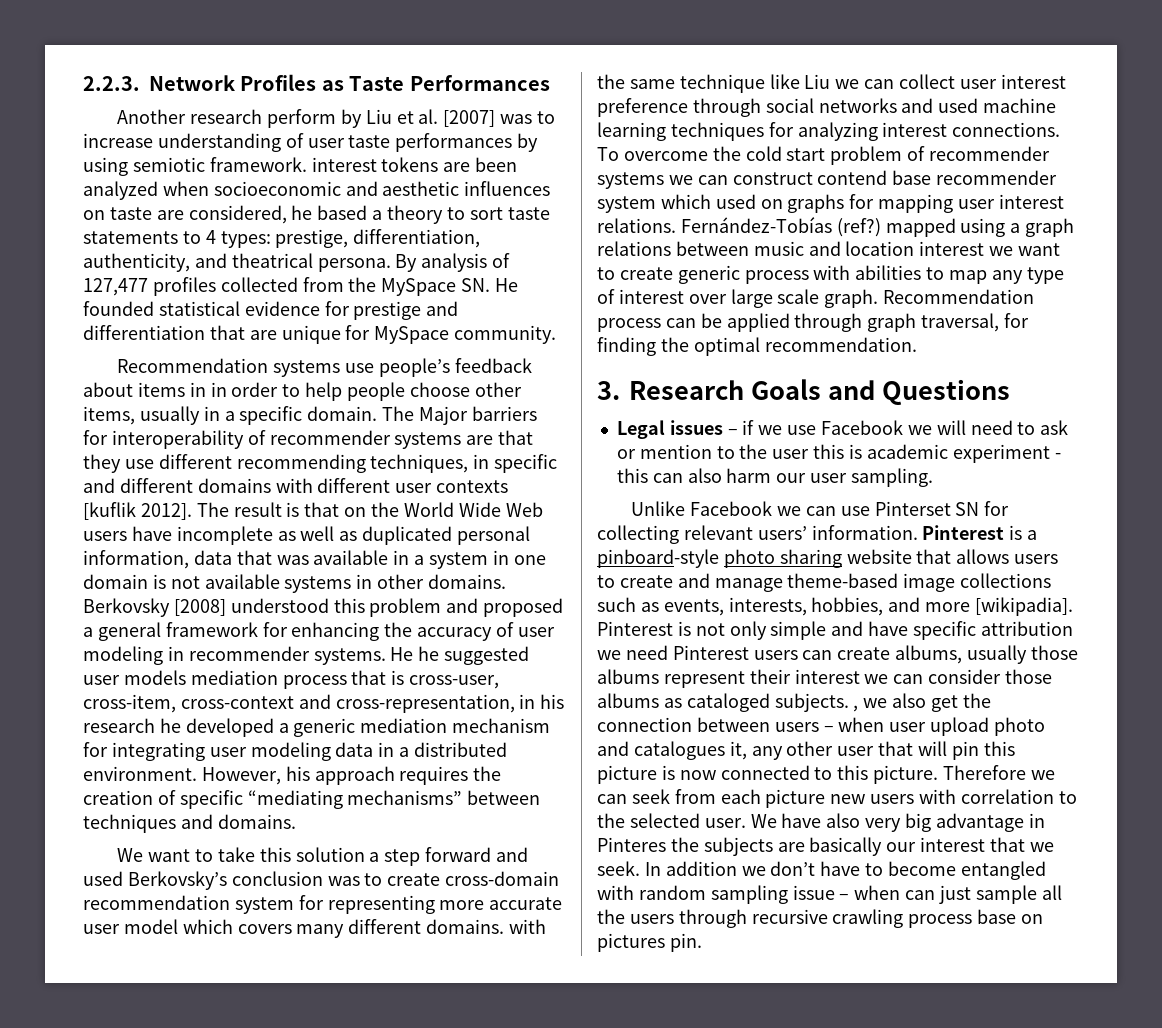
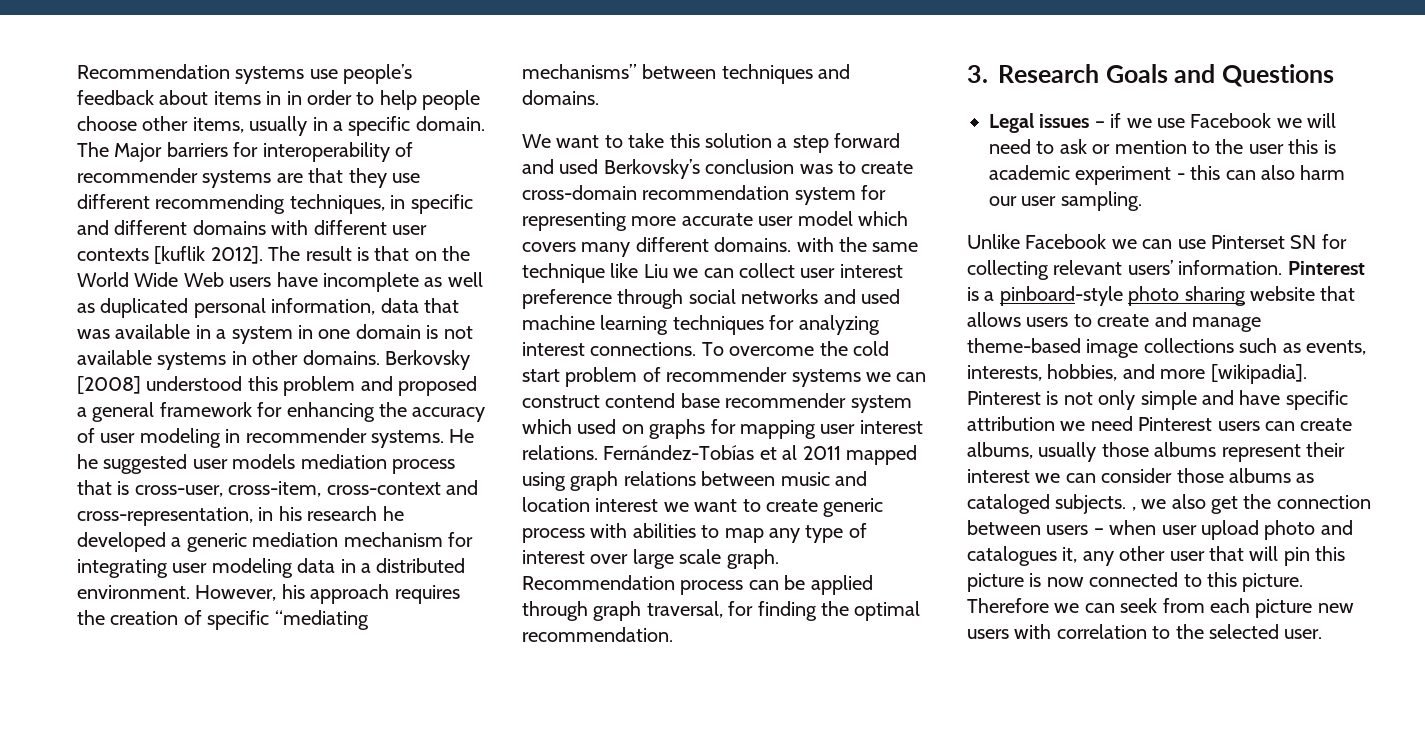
[83,74,550,91] [117,109,555,128] [83,133,539,152] [83,157,518,176] [83,181,551,200] [83,205,550,224] [83,229,481,248] [83,253,511,272] [83,277,519,296] [83,301,459,320] [83,325,557,344] 2.2.3. Network Profiles as Taste Performances // Another research perform by Liu et al. [2007] was to increase understanding of user taste performances by using semiotic framework. interest tokens are been analyzed when socioeconomic and aesthetic influences on taste are considered, he based a theory to sort taste statements to 4 types: prestige, differentiation, authenticity, and theatrical persona. By analysis of 127,477 profiles collected from the MySpace SN. He founded statistical evidence for prestige and differentiation that are unique for MySpace community. // -> (77, 71) none
[836,218,881,237] (ref?) -> [759,445,841,460] et al 2011
[1010,223,1021,233] a -> (566, 481) none
[750,813,1045,832] [597,837,1054,856] [597,861,1046,880] [597,885,1062,904] [597,909,1044,928] [597,933,702,952] We have also very big advantage in Pinteres the subjects are basically our interest that we seek. In addition we don’t have to become entangled with random sampling issue – when can just sample all the users through recursive crawling process base on pictures pin. -> (1323, 634) none

